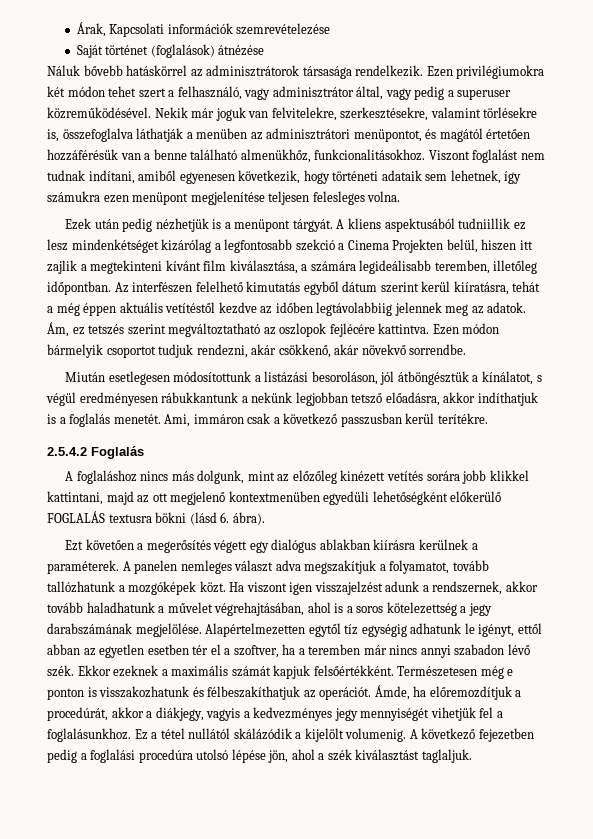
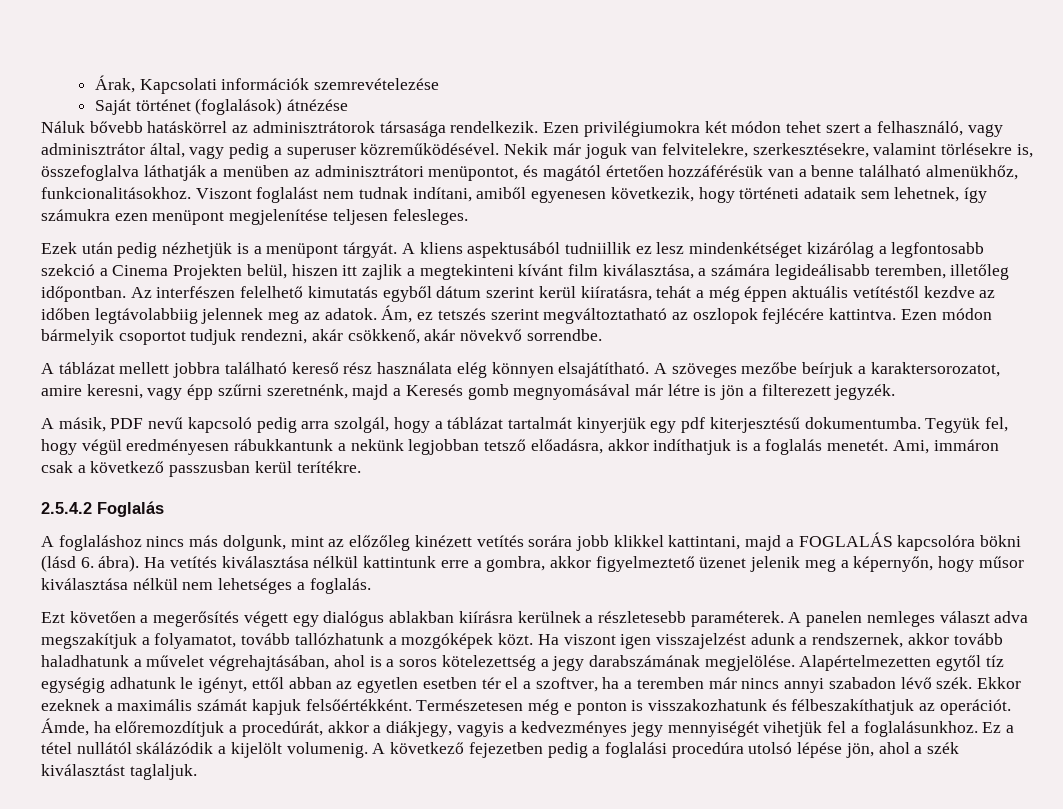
[312,191,401,205] felesleges volna. -> [392,209,468,225] felesleges.
[65,371,542,385] Miután esetlegesen módosítottunk a listázási besoroláson, jól átböngésztük a kínálatot, s -> [41,362,1000,378] [41,384,896,400] [41,417,1009,433] [41,439,77,455] A táblázat mellett jobbra található kereső rész használata elég könnyen elsajátítható. A szöveges mezőbe beírjuk a karaktersorozatot, amire keresni, vagy épp szűrni szeretnénk, majd a Keresés gomb megnyomásával már létre is jön a filterezett jegyzék. // A másik, PDF nevű kapcsoló pedig arra szolgál, hogy a táblázat tartalmát kinyerjük egy pdf kiterjesztésű dokumentumba. Tegyük fel, hogy
[137,491,502,505] [47,511,265,525] az ott megjelenő kontextmenüben egyedüli lehetőségként előkerülő FOGLALÁS textusra bökni (lásd 6. ábra). -> [785,532,1022,551] [41,555,1024,572] [41,578,371,594] a FOGLALÁS kapcsolóra bökni (lásd 6. ábra). Ha vetítés kiválasztása nélkül kattintunk erre a gombra, akkor figyelmeztető üzenet jelenik meg a képernyőn, hogy műsor kiválasztása nélkül nem lehetséges a foglalás.
(478, 546) none -> [597,611,686,623] részletesebb

